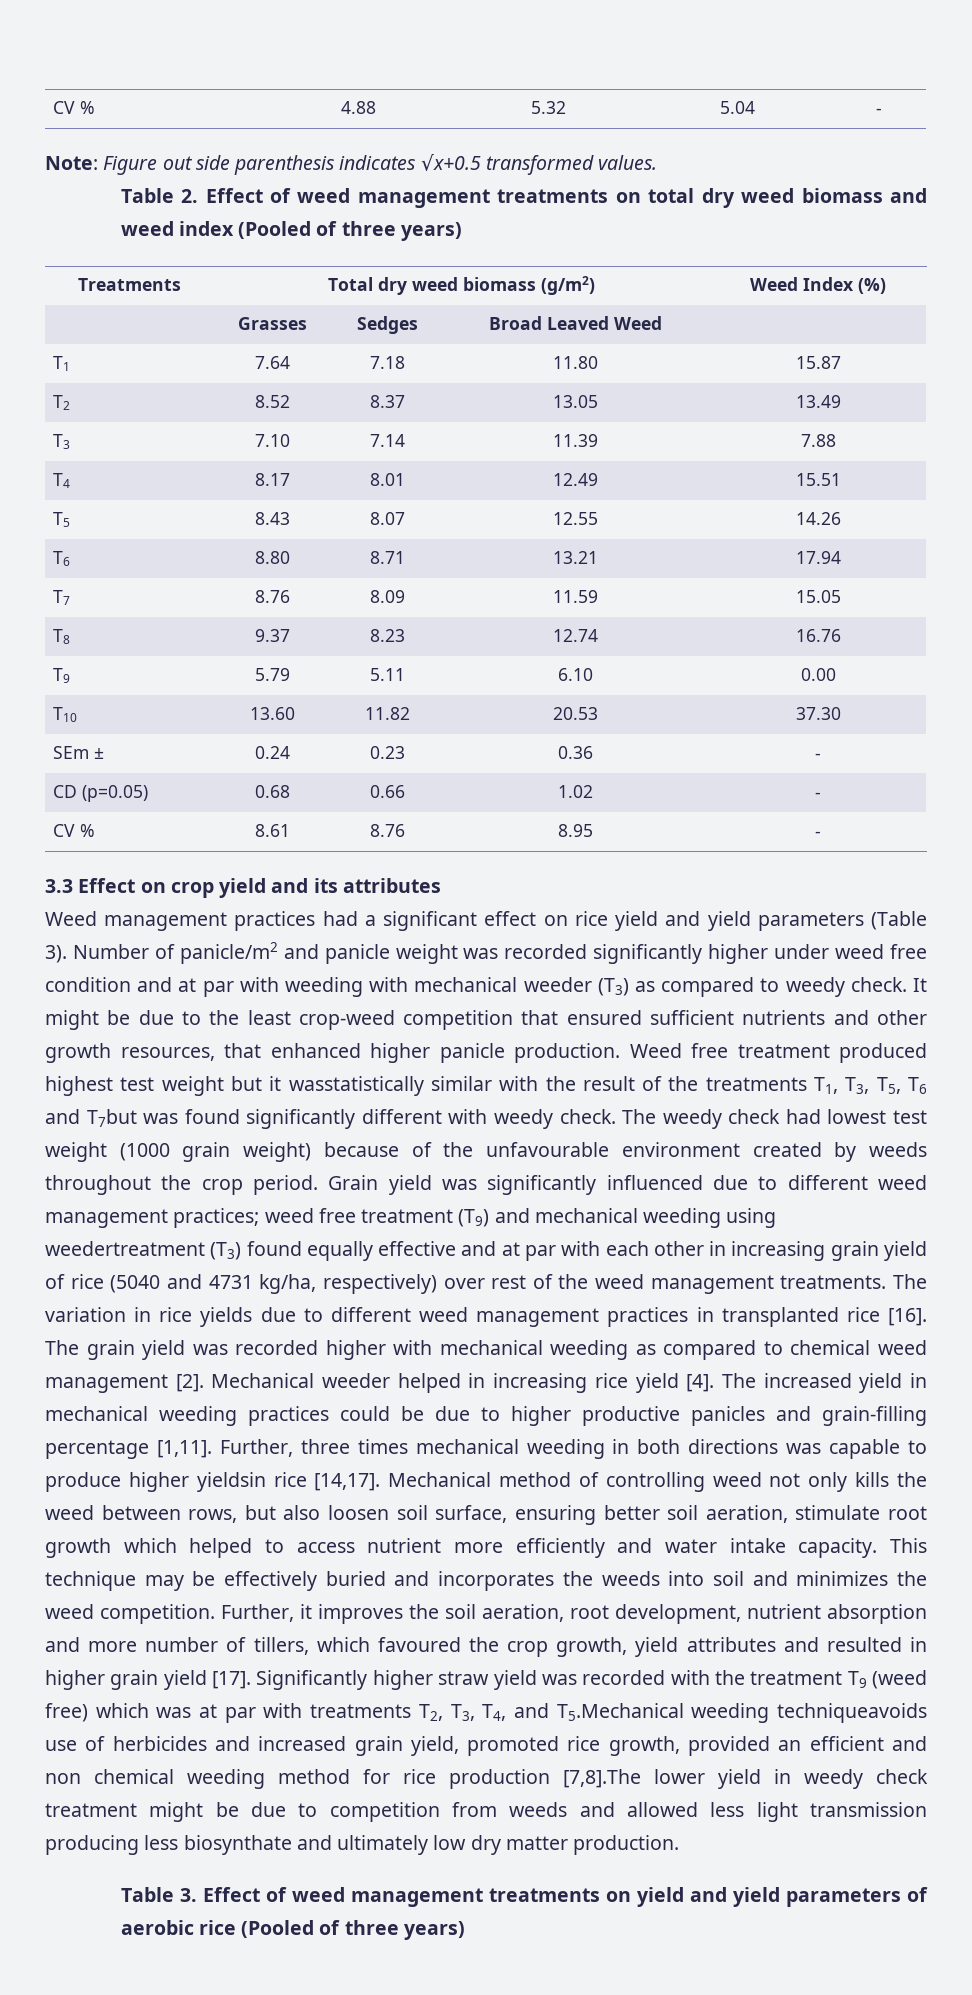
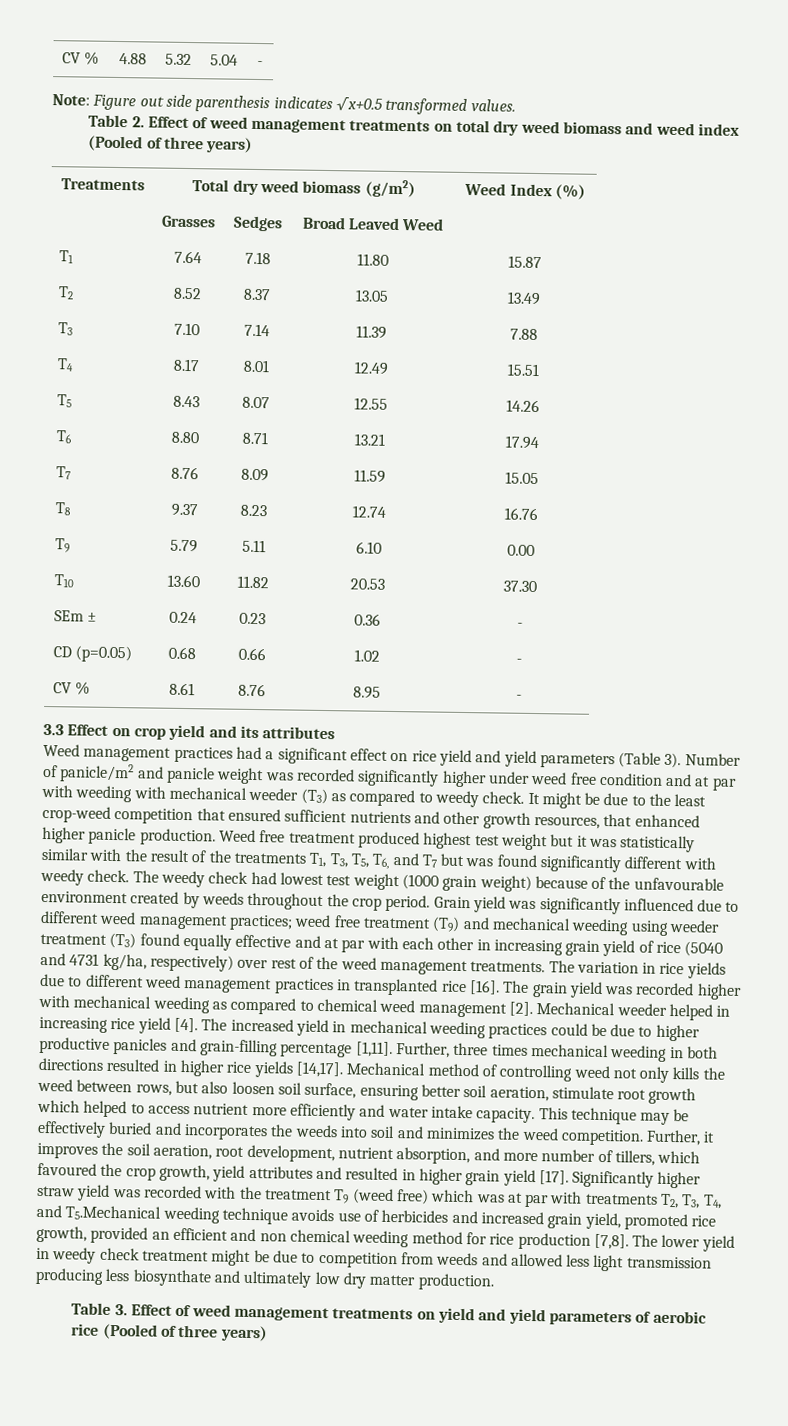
[288,1076,424,1096] wasstatistically -> [588,835,696,853] was statistically
[908,1077,927,1094] [45,1109,137,1127] T6 and T7but -> [372,852,465,869] T6, and T7 but
[45,1241,205,1256] weedertreatment -> [668,919,720,933] [40,933,107,945] weeder treatment
[786,1439,927,1459] [45,1472,307,1492] was capable to produce higher yieldsin rice -> [106,1058,294,1078] resulted in higher rice yields
[827,1604,927,1624] absorption -> [396,1147,471,1165] absorption,
[777,1703,928,1723] techniqueavoids -> [221,1207,335,1225] technique avoids
[563,1769,641,1788] [7,8].The -> [593,1233,659,1250] [7,8]. The

